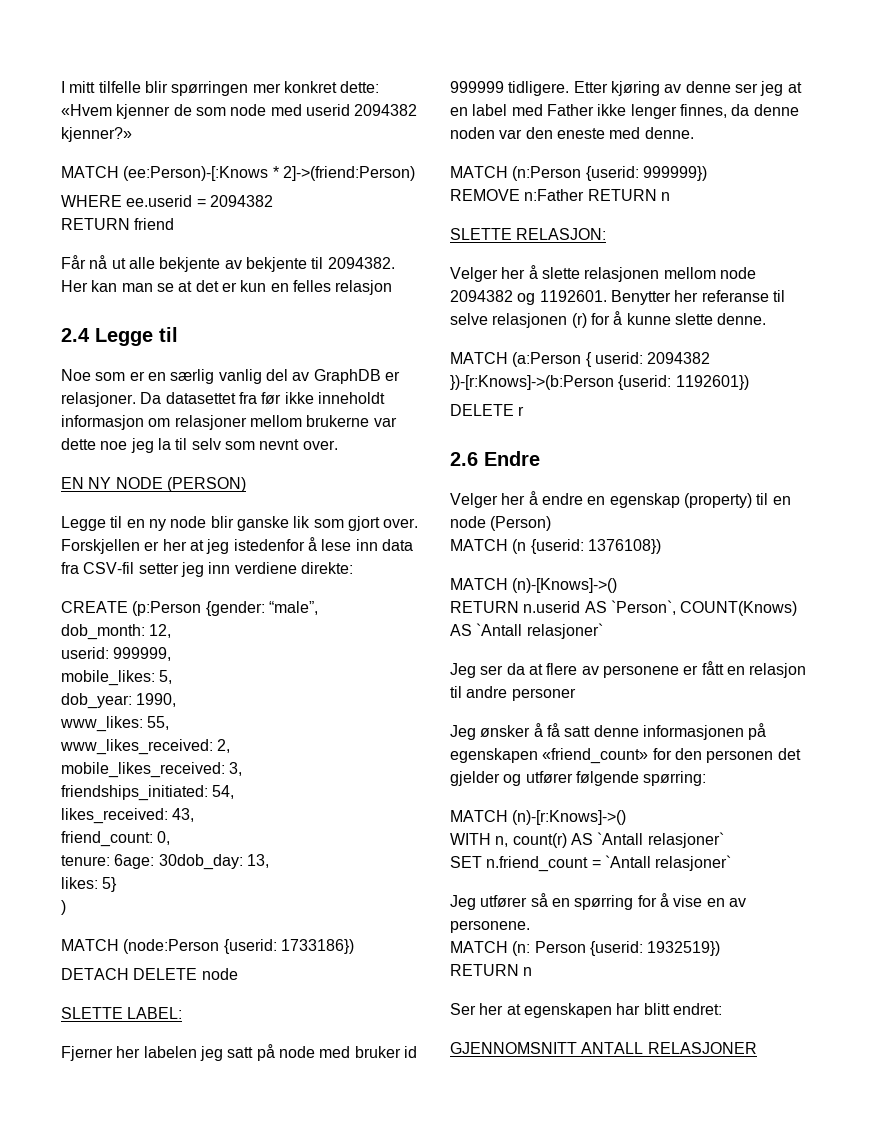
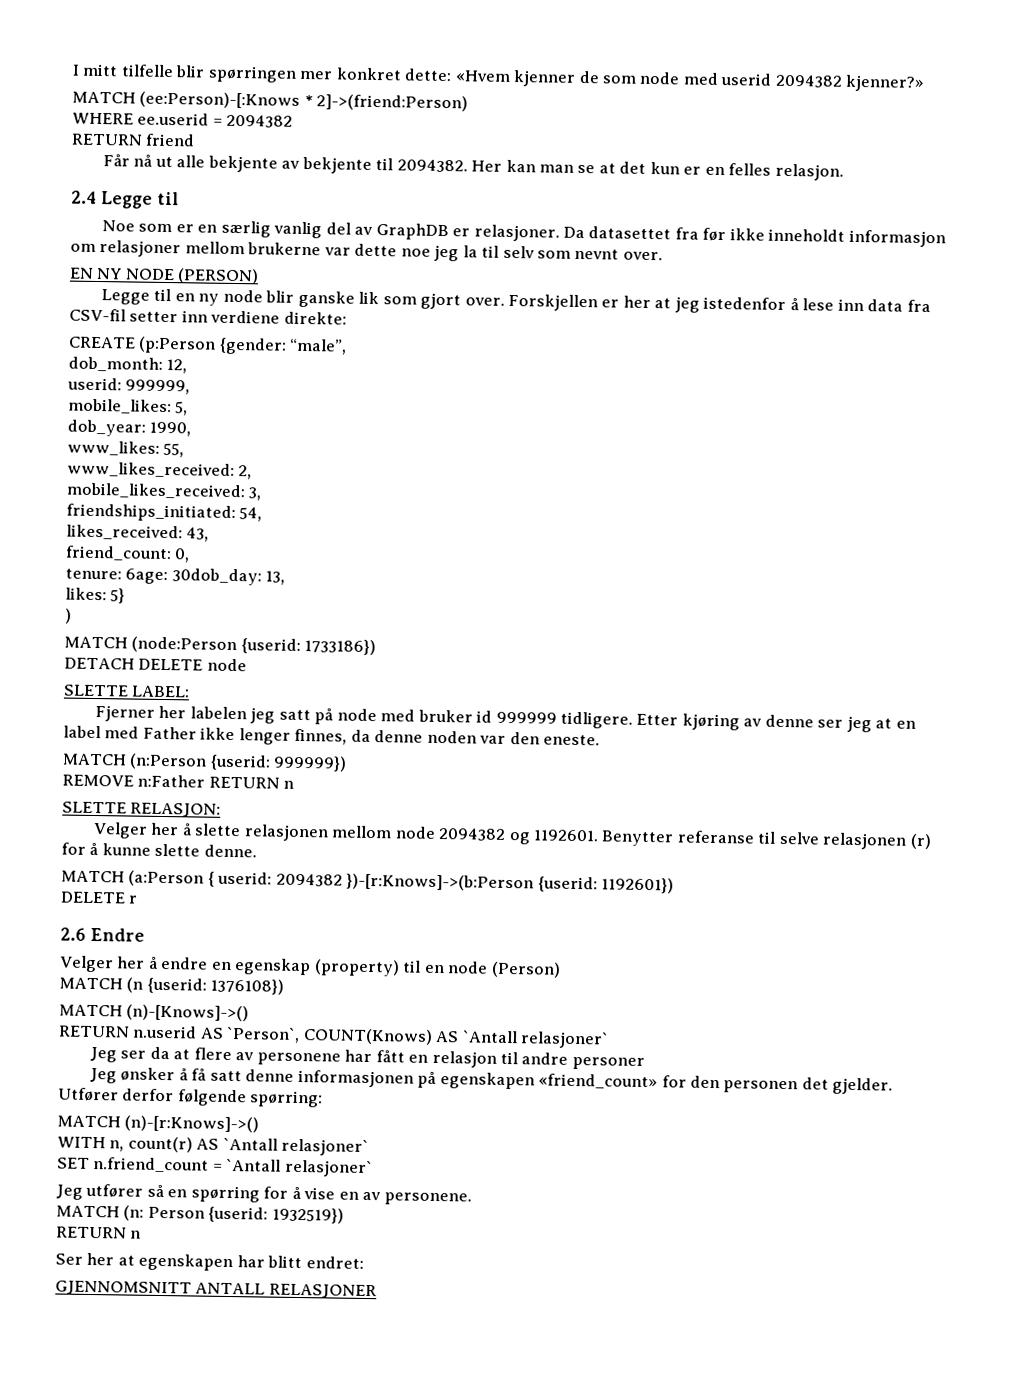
[221,280,267,292] er kun -> [649,161,702,175] kun er
[335,280,393,295] relasjon -> [774,163,844,181] relasjon.
[180,562,204,577] jeg -> (179, 317) none
[556,127,694,139] eneste med denne. -> [543,734,601,746] eneste.
[674,290,699,302] her -> (675, 838) none
[683,665,699,675] er -> [344,1049,373,1063] har
[450,771,573,786] gjelder og utfører -> [832,1077,894,1095] [58,1087,175,1102] gjelder. Utfører derfor

